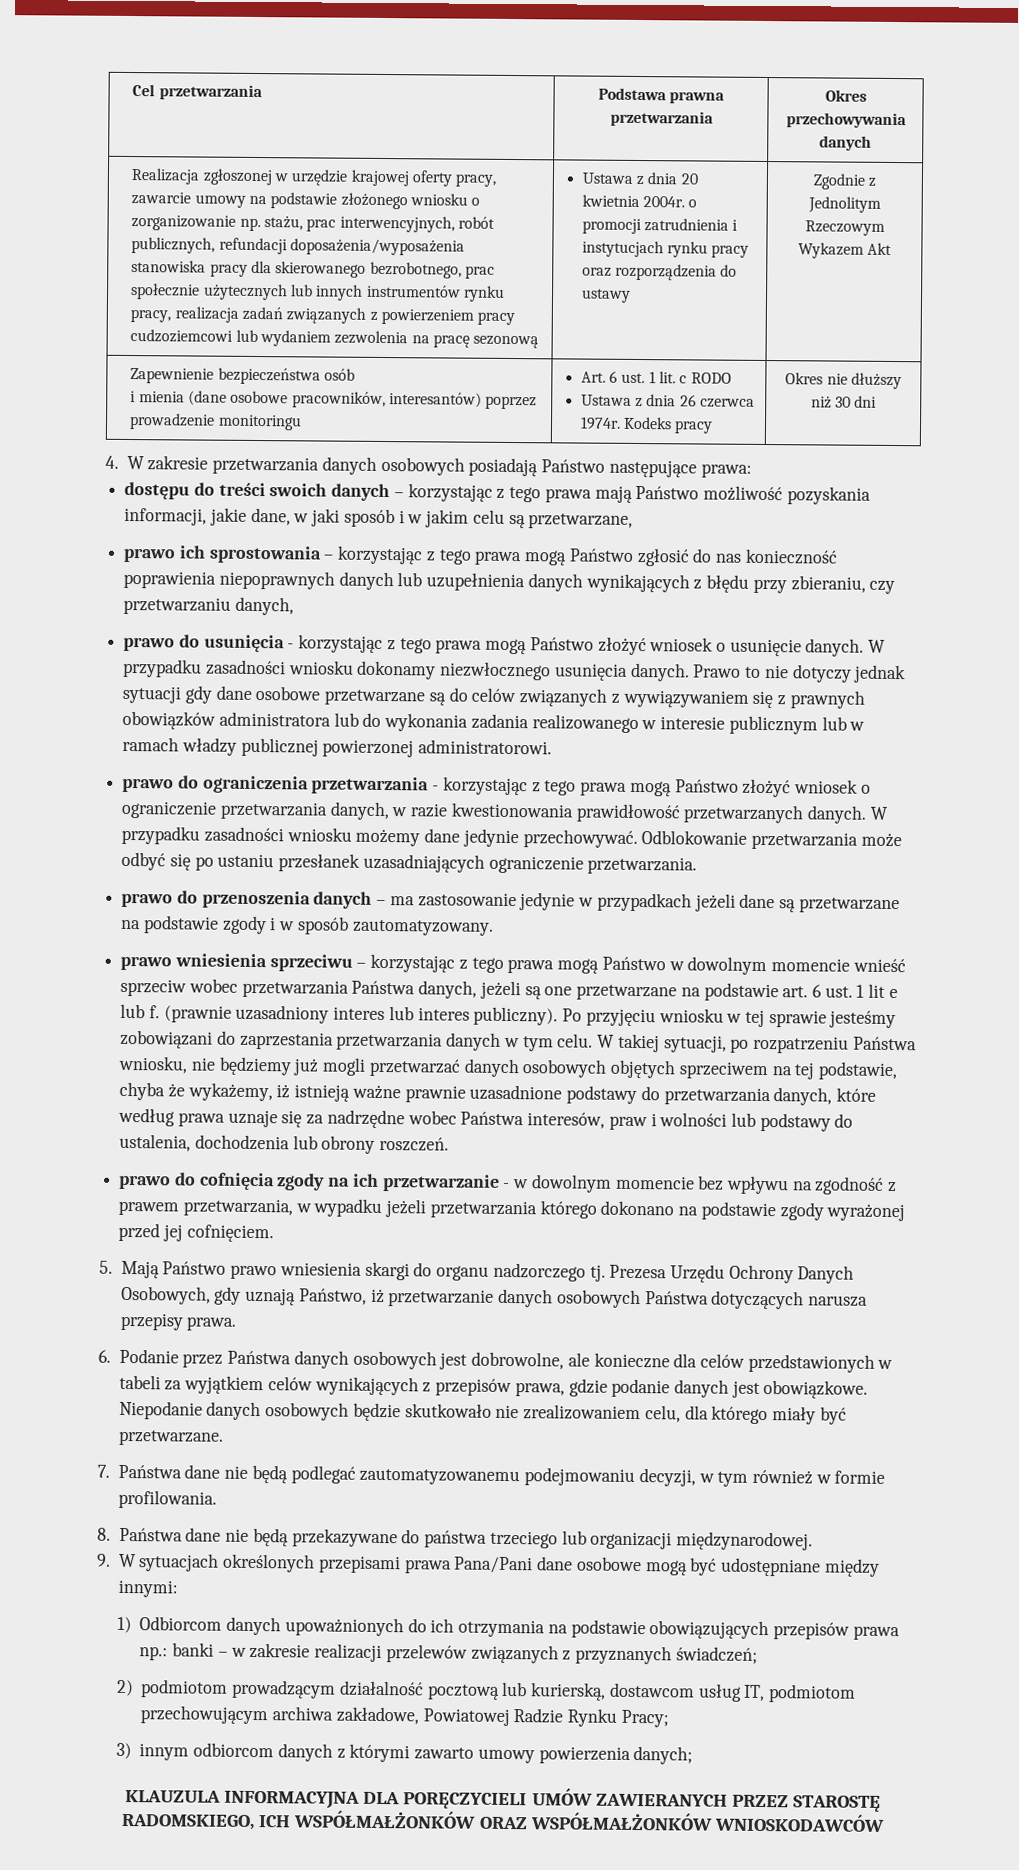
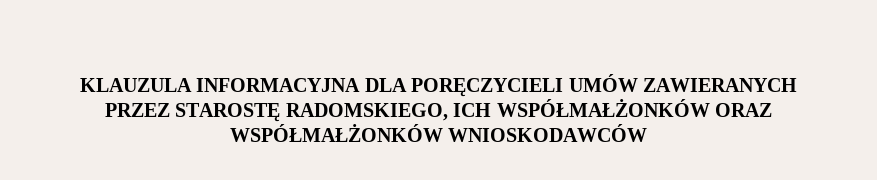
[132,84,263,101] [597,87,726,104] [609,110,714,127] [824,89,867,102] [785,112,907,129] [819,135,872,151] [131,168,497,187] [131,192,481,210] [131,215,496,233] [131,237,466,256] [131,260,496,279] [130,283,506,302] [130,306,516,326] [130,329,540,349] [581,172,698,186] [581,194,698,208] [581,218,739,235] [581,240,750,258] [581,263,738,281] [580,288,631,303] [812,173,877,190] [807,196,881,213] [804,220,885,236] [797,242,893,259] [130,367,356,385] [130,390,538,410] [129,413,302,431] [580,370,732,384] [580,394,755,408] [579,416,714,434] [785,372,902,390] [810,395,878,409] [105,455,752,478] [124,481,871,505] [124,507,634,529] [123,545,838,567] [123,570,896,595] [123,596,294,616] [123,634,886,657] [123,658,907,684] [122,685,865,709] [122,710,866,735] [122,736,553,758] [122,775,871,798] [121,800,888,824] [121,825,902,850] [121,851,698,875] [121,890,900,914] [121,915,494,936] [120,953,906,976] [120,978,898,1002] [120,1003,897,1029] [120,1029,917,1054] [118,1055,898,1081] [119,1081,876,1106] [118,1107,854,1132] [119,1133,450,1154] [118,1172,898,1195] [118,1198,906,1222] [118,1222,274,1243] [99,1260,855,1284] [120,1285,869,1310] [119,1312,237,1331] [98,1348,894,1373] [118,1374,869,1399] [118,1400,847,1425] [117,1429,224,1446] [97,1464,886,1487] [117,1489,217,1509] [97,1527,814,1551] [97,1553,880,1577] [117,1579,178,1598] [116,1616,900,1641] [139,1642,758,1665] [116,1679,857,1703] [140,1705,669,1728] [115,1742,694,1765] Cel przetwarzania | Podstawa prawna przetwarzania | Okres przechowywania danych // Realizacja zgłoszonej w urzędzie krajowej oferty pracy, zawarcie umowy na podstawie złożonego wniosku o zorganizowanie np. stażu, prac interwencyjnych, robót publicznych, refundacji doposażenia/wyposażenia stanowiska pracy dla skierowanego bezrobotnego, prac społecznie użytecznych lub innych instrumentów rynku pracy, realizacja zadań związanych z powierzeniem pracy cudzoziemcowi lub wydaniem zezwolenia na pracę sezonową | Ustawa z dnia 20 kwietnia 2004r. o promocji zatrudnienia i instytucjach rynku pracy oraz rozporządzenia do ustawy | Zgodnie z Jednolitym Rzeczowym Wykazem Akt // Zapewnienie bezpieczeństwa osób // i mienia (dane osobowe pracowników, interesantów) poprzez prowadzenie monitoringu | Art. 6 ust. 1 lit. c RODO // Ustawa z dnia 26 czerwca 1974r. Kodeks pracy | Okres nie dłuższy niż 30 dni // 4. W zakresie przetwarzania danych osobowych posiadają Państwo następujące prawa: // dostępu do treści swoich danych – korzystając z tego prawa mają Państwo możliwość pozyskania informacji, jakie dane, w jaki sposób i w jakim celu są przetwarzane, // prawo ich sprostowania – korzystając z tego prawa mogą Państwo zgłosić do nas konieczność poprawienia niepoprawnych danych lub uzupełnienia danych wynikających z błędu przy zbieraniu, czy przetwarzaniu danych, // prawo do usunięcia - korzystając z tego prawa mogą Państwo złożyć wniosek o usunięcie danych. W przypadku zasadności wniosku dokonamy niezwłocznego usunięcia danych. Prawo to nie dotyczy jednak sytuacji gdy dane osobowe przetwarzane są do celów związanych z wywiązywaniem się z prawnych obowiązków administratora lub do wykonania zadania realizowanego w interesie publicznym lub w ramach władzy publicznej powierzonej administratorowi. // prawo do ograniczenia przetwarzania - korzystając z tego prawa mogą Państwo złożyć wniosek o ograniczenie przetwarzania danych, w razie kwestionowania prawidłowość przetwarzanych danych. W przypadku zasadności wniosku możemy dane jedynie przechowywać. Odblokowanie przetwarzania może odbyć się po ustaniu przesłanek uzasadniających ograniczenie przetwarzania. // prawo do przenoszenia danych – ma zastosowanie jedynie w przypadkach jeżeli dane są przetwarzane na podstawie zgody i w sposób zautomatyzowany. // prawo wniesienia sprzeciwu – korzystając z tego prawa mogą Państwo w dowolnym momencie wnieść sprzeciw wobec przetwarzania Państwa danych, jeżeli są one przetwarzane na podstawie art. 6 ust. 1 lit e lub f. (prawnie uzasadniony interes lub interes publiczny). Po przyjęciu wniosku w tej sprawie jesteśmy zobowiązani do zaprzestania przetwarzania danych w tym celu. W takiej sytuacji, po rozpatrzeniu Państwa wniosku, nie będziemy już mogli przetwarzać danych osobowych objętych sprzeciwem na tej podstawie, chyba że wykażemy, iż istnieją ważne prawnie uzasadnione podstawy do przetwarzania danych, które według prawa uznaje się za nadrzędne wobec Państwa interesów, praw i wolności lub podstawy do ustalenia, dochodzenia lub obrony roszczeń. // prawo do cofnięcia zgody na ich przetwarzanie - w dowolnym momencie bez wpływu na zgodność z prawem przetwarzania, w wypadku jeżeli przetwarzania którego dokonano na podstawie zgody wyrażonej przed jej cofnięciem. // 5. Mają Państwo prawo wniesienia skargi do organu nadzorczego tj. Prezesa Urzędu Ochrony Danych Osobowych, gdy uznają Państwo, iż przetwarzanie danych osobowych Państwa dotyczących narusza przepisy prawa. // 6. Podanie przez Państwa danych osobowych jest dobrowolne, ale konieczne dla celów przedstawionych w tabeli za wyjątkiem celów wynikających z przepisów prawa, gdzie podanie danych jest obowiązkowe. Niepodanie danych osobowych będzie skutkowało nie zrealizowaniem celu, dla którego miały być przetwarzane. // 7. Państwa dane nie będą podlegać zautomatyzowanemu podejmowaniu decyzji, w tym również w formie profilowania. // 8. Państwa dane nie będą przekazywane do państwa trzeciego lub organizacji międzynarodowej. // 9. W sytuacjach określonych przepisami prawa Pana/Pani dane osobowe mogą być udostępniane między innymi: // 1) Odbiorcom danych upoważnionych do ich otrzymania na podstawie obowiązujących przepisów prawa np.: banki – w zakresie realizacji przelewów związanych z przyznanych świadczeń; // 2) podmiotom prowadzącym działalność pocztową lub kurierską, dostawcom usług IT, podmiotom przechowującym archiwa zakładowe, Powiatowej Radzie Rynku Pracy; // 3) innym odbiorcom danych z którymi zawarto umowy powierzenia danych; // -> (80, 85) none

